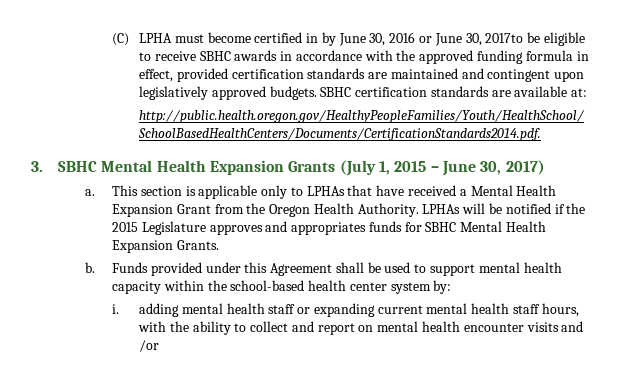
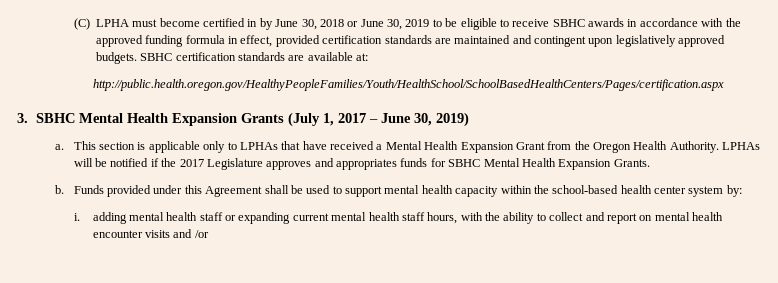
[389,32,416,43] 2016 -> [319,19,344,27] 2018
[485,33,524,43] 2017to -> [405,19,442,27] 2019 to
[139,110,586,123] [138,128,542,141] http://public.health.oregon.gov/HealthyPeopleFamilies/Youth/HealthSchool/ SchoolBasedHealthCenters/Documents/CertificationStandards2014.pdf. -> [92,79,724,91] http://public.health.oregon.gov/HealthyPeopleFamilies/Youth/HealthSchool/SchoolBasedHealthCenters/Pages/certification.aspx
[394,161,427,172] 2015 -> [337,113,366,123] 2017
[505,160,545,175] 2017) -> [435,112,469,127] 2019)
[112,222,139,232] 2015 -> [179,159,204,167] 2017

